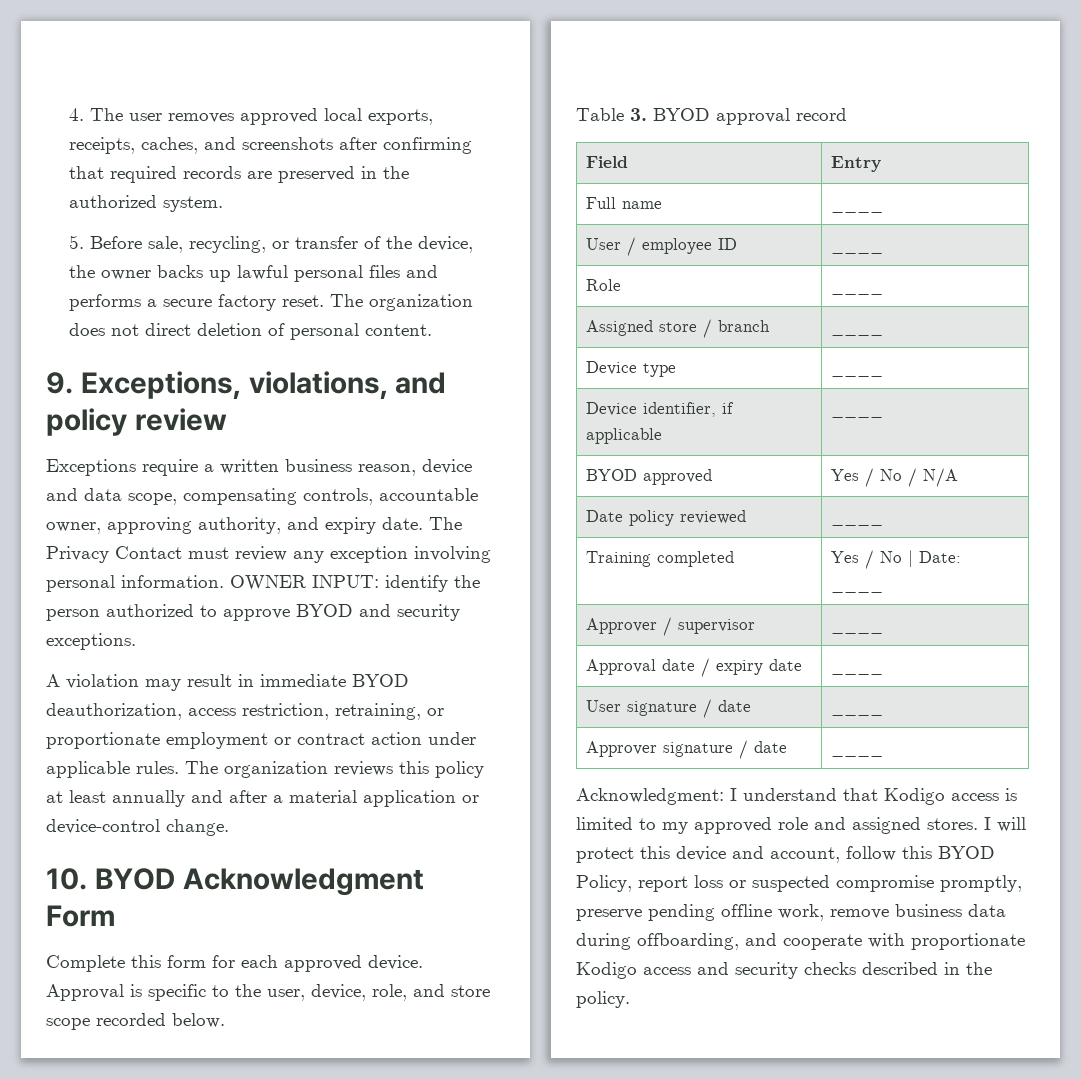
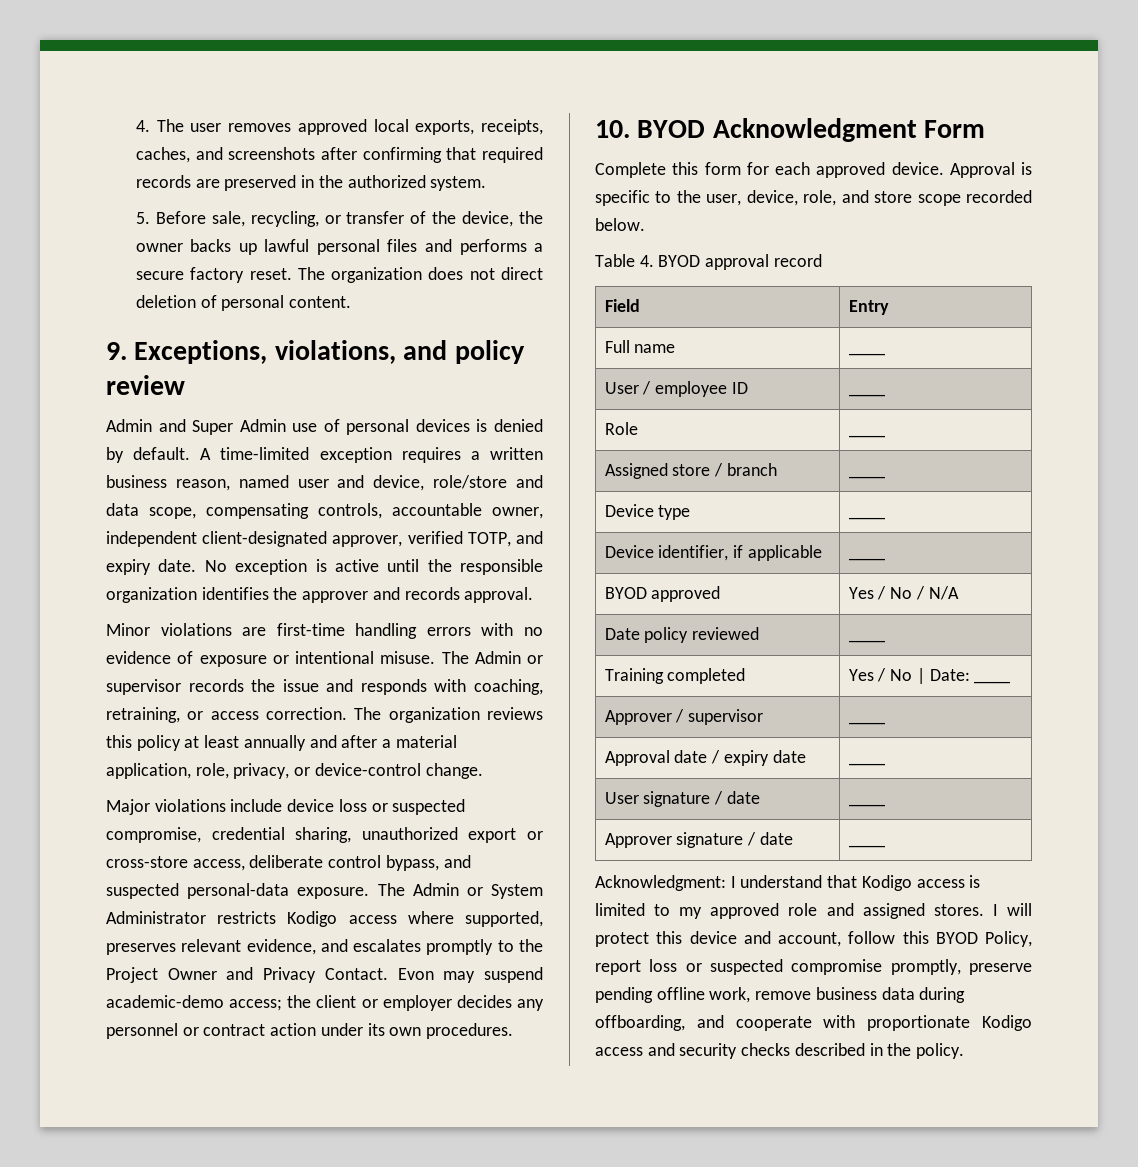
[46,459,472,476] Exceptions require a written business reason, device -> [106,419,543,435] [106,447,543,463] [106,475,508,491] Admin and Super Admin use of personal devices is denied by default. A time-limited exception requires a written business reason, named user and device, role/store
[107,517,462,534] [46,546,491,563] [46,575,480,592] [46,604,460,621] [46,633,136,650] [46,674,409,691] [46,703,444,720] [46,732,476,749] [46,761,179,778] approving authority, and expiry date. The Privacy Contact must review any exception involving personal information. OWNER INPUT: identify the person authorized to approve BYOD and security exceptions. // A violation may result in immediate BYOD deauthorization, access restriction, retraining, or proportionate employment or contract action under applicable rules. -> [106,531,543,547] [106,559,543,575] [106,587,534,603] [106,623,543,639] [106,651,543,667] [106,679,543,695] [106,707,347,723] independent client-designated approver, verified TOTP, and expiry date. No exception is active until the responsible organization identifies the approver and records approval. // Minor violations are first-time handling errors with no evidence of exposure or intentional misuse. The Admin or supervisor records the issue and responds with coaching, retraining, or access correction.
[363,790,456,807] application -> [106,763,290,779] application, role, privacy,
(229, 827) none -> [106,799,466,815] [106,827,543,843] [106,855,471,871] [106,883,543,899] [106,911,543,927] [106,939,543,955] [106,967,543,983] [106,995,544,1011] [106,1023,514,1039] // Major violations include device loss or suspected compromise, credential sharing, unauthorized export or cross-store access, deliberate control bypass, and suspected personal-data exposure. The Admin or System Administrator restricts Kodigo access where supported, preserves relevant evidence, and escalates promptly to the Project Owner and Privacy Contact. Evon may suspend academic-demo access; the client or employer decides any personnel or contract action under its own procedures.
[630,108,647,121] 3. -> [639,255,654,267] 4.

